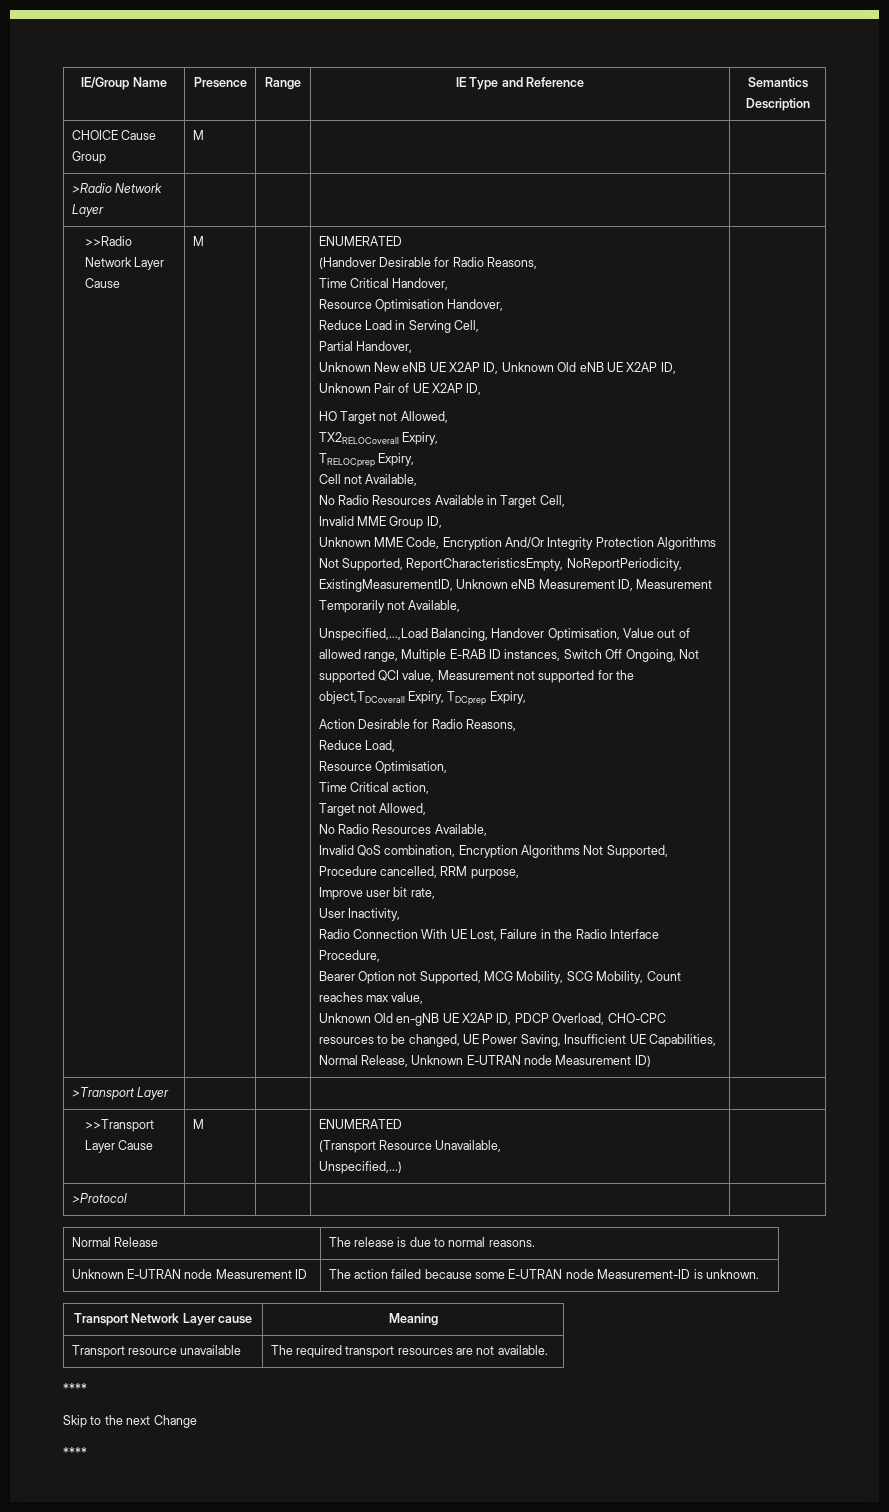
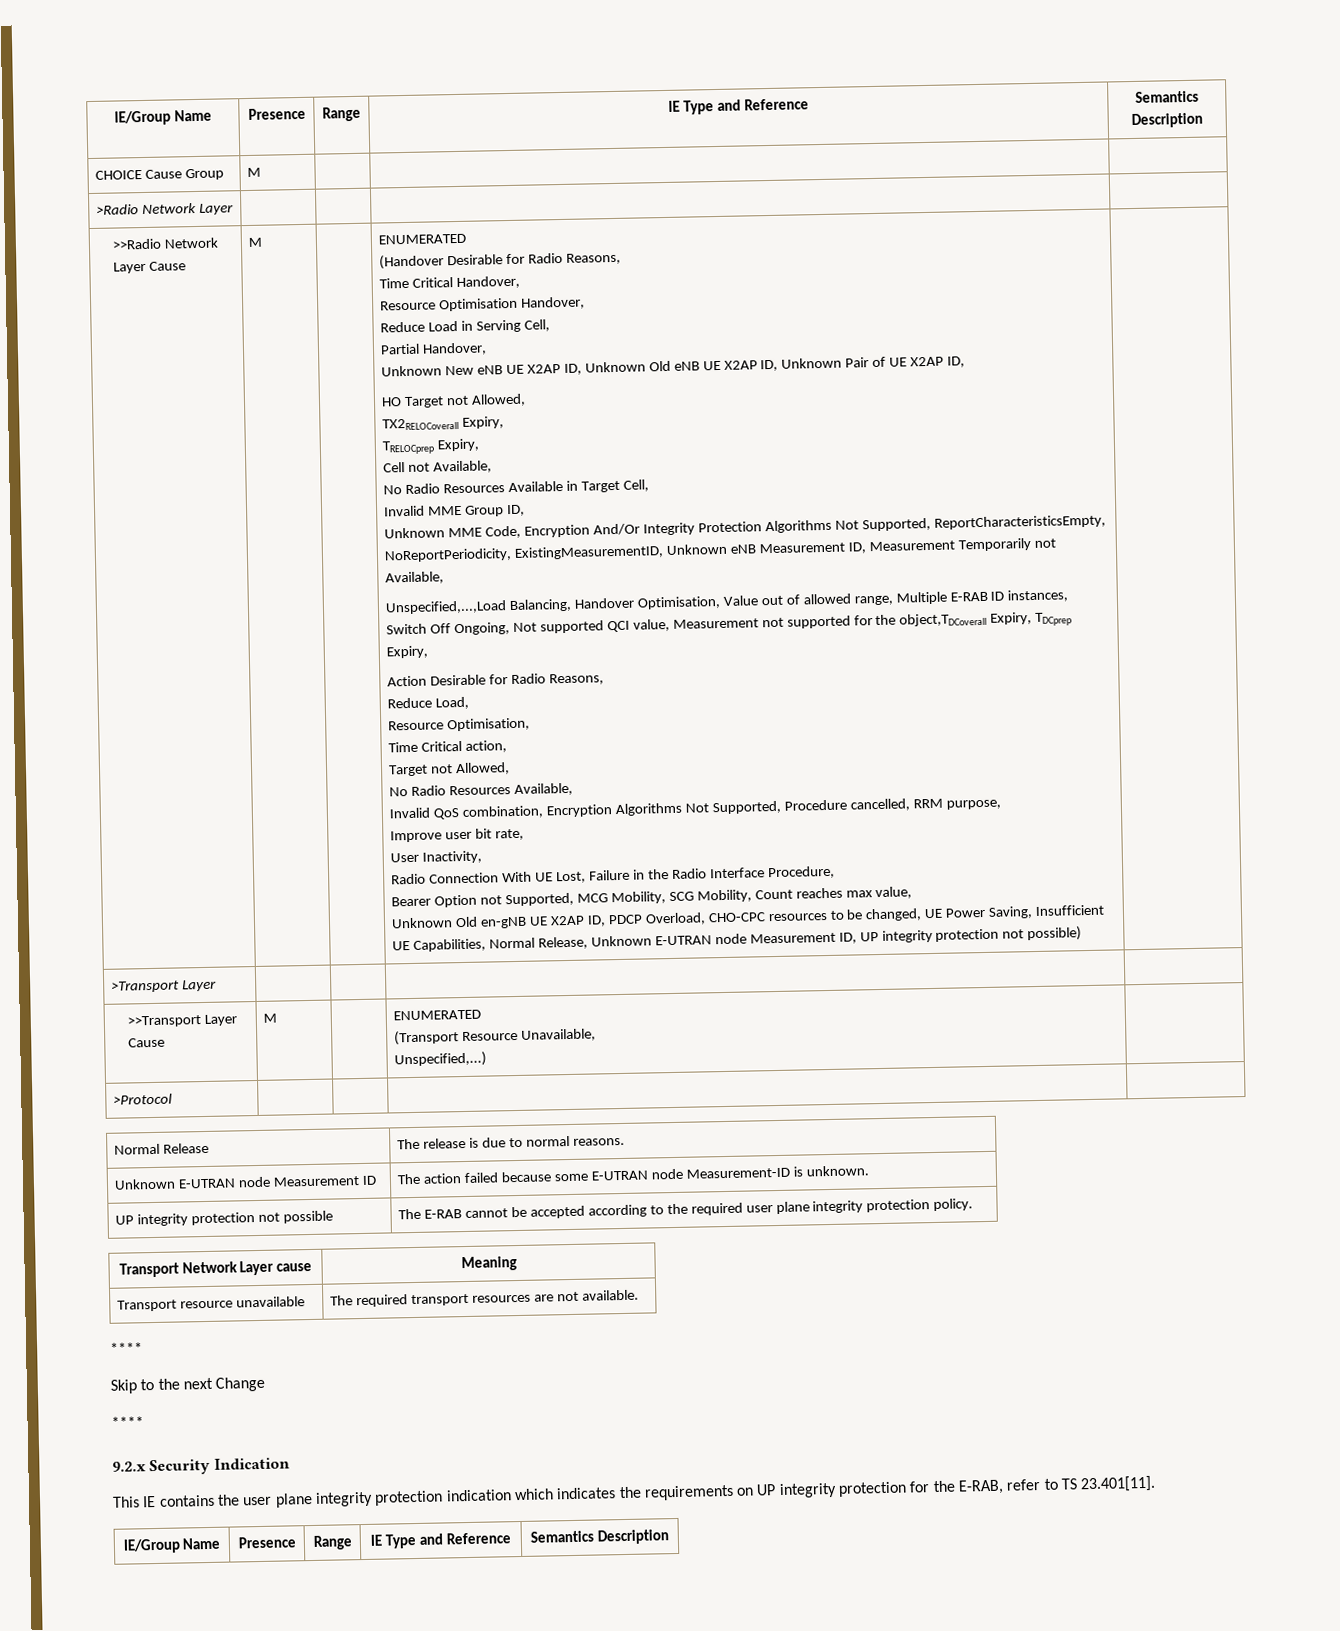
[634,1055,651,1067] ID) -> [838,926,1083,944] ID, UP integrity protection not possible)
(759, 1274) none -> [115,1210,334,1227] [398,1198,974,1220] // UP integrity protection not possible | The E-RAB cannot be accepted according to the required user plane integrity protection policy.
(87, 1452) none -> [112,1457,290,1476] [112,1475,1157,1508] [122,1537,221,1554] [237,1536,296,1549] [312,1535,353,1550] [370,1532,511,1549] [530,1529,669,1545] // 9.2.x Security Indication // This IE contains the user plane integrity protection indication which indicates the requirements on UP integrity protection for the E-RAB, refer to TS 23.401[11]. // IE/Group Name | Presence | Range | IE Type and Reference | Semantics Description

